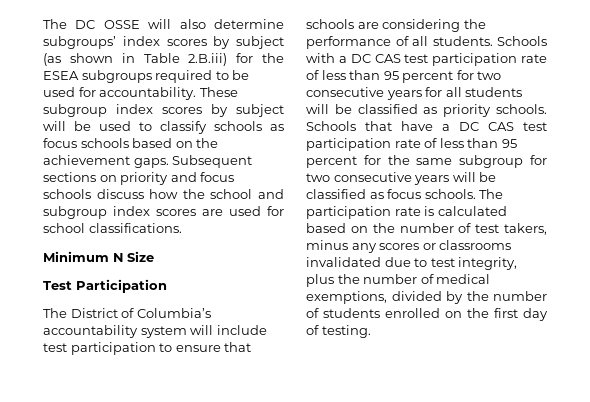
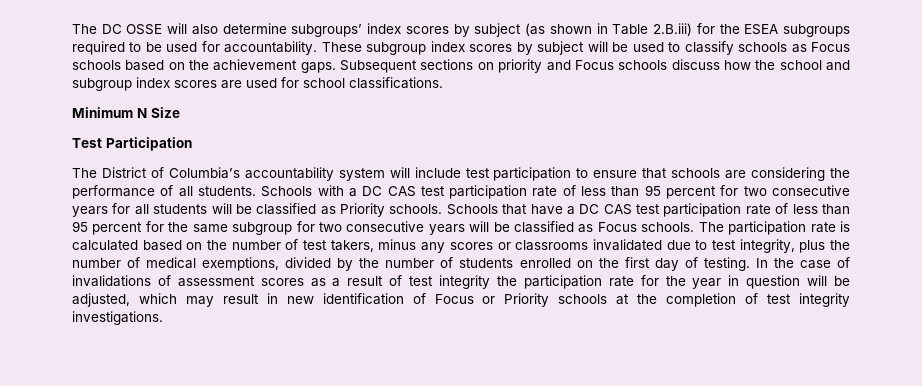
[43,138,77,148] focus -> [811,42,851,52] Focus
[200,172,235,182] focus -> [574,60,614,70] Focus
[443,104,492,117] priority -> [340,203,386,217] Priority
[387,189,422,199] focus -> [597,222,637,232] Focus
(371, 331) none -> [755,257,850,269] [72,275,851,289] [72,293,851,307] [72,311,163,325] In the case of invalidations of assessment scores as a result of test integrity the participation rate for the year in question will be adjusted, which may result in new identification of Focus or Priority schools at the completion of test integrity investigations.

